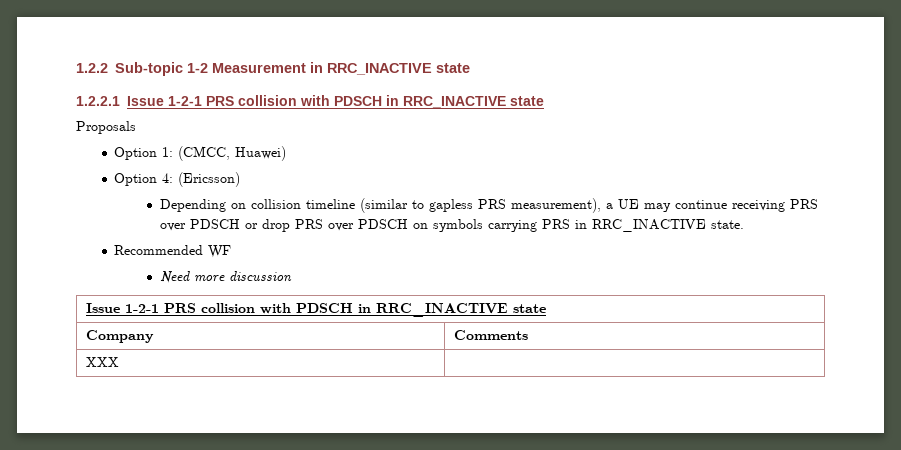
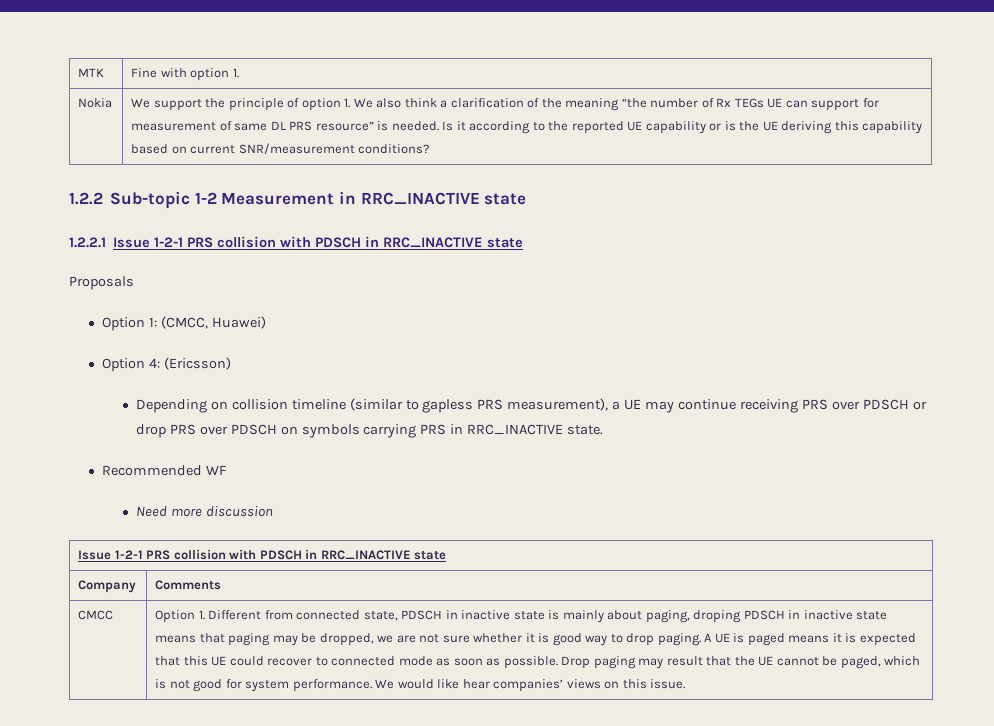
(76, 68) none -> [78,68,105,77] [131,68,239,81] [78,98,113,108] [131,98,879,111] [131,121,923,134] [131,143,430,154] MTK | Fine with option 1. // Nokia | We support the principle of option 1. We also think a clarification of the meaning “the number of Rx TEGs UE can support for measurement of same DL PRS resource” is needed. Is it according to the reported UE capability or is the UE deriving this capability based on current SNR/measurement conditions? //
[86,357,120,367] XXX | -> [78,610,114,620] [155,610,888,623] [155,633,916,646] [155,656,921,669] [155,679,686,692] CMCC | Option 1. Different from connected state, PDSCH in inactive state is mainly about paging, droping PDSCH in inactive state means that paging may be dropped, we are not sure whether it is good way to drop paging. A UE is paged means it is expected that this UE could recover to connected mode as soon as possible. Drop paging may result that the UE cannot be paged, which is not good for system performance. We would like hear companies’ views on this issue.

